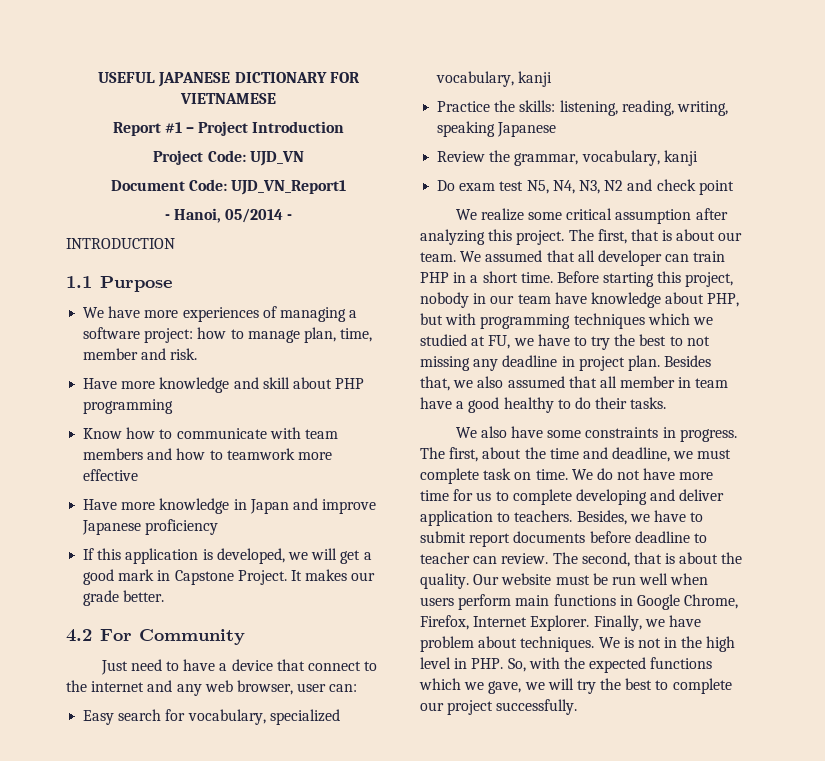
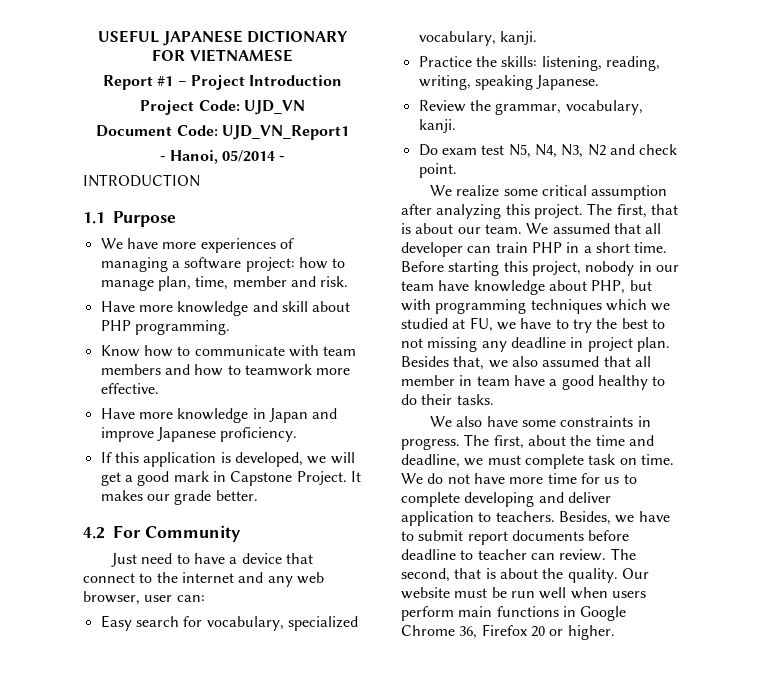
[83,399,174,414] programming -> [134,320,230,335] programming.
[83,469,139,481] effective -> [100,383,159,394] effective.
[145,519,219,535] proficiency -> [220,427,298,442] proficiency.
[518,71,553,87] kanji -> [499,31,537,45] kanji.
[497,122,557,137] Japanese -> [536,75,600,90] Japanese.
[663,150,698,166] kanji -> [418,119,456,133] kanji.
[698,180,734,195] point -> [418,163,457,178] point.
[684,594,739,609] [420,615,701,631] [420,636,736,652] [420,657,713,673] [419,678,732,694] [420,699,578,715] Chrome, Firefox, Internet Explorer. Finally, we have problem about techniques. We is not in the high level in PHP. So, with the expected functions which we gave, we will try the best to complete our project successfully. -> [401,624,615,640] Chrome 36, Firefox 20 or higher.

